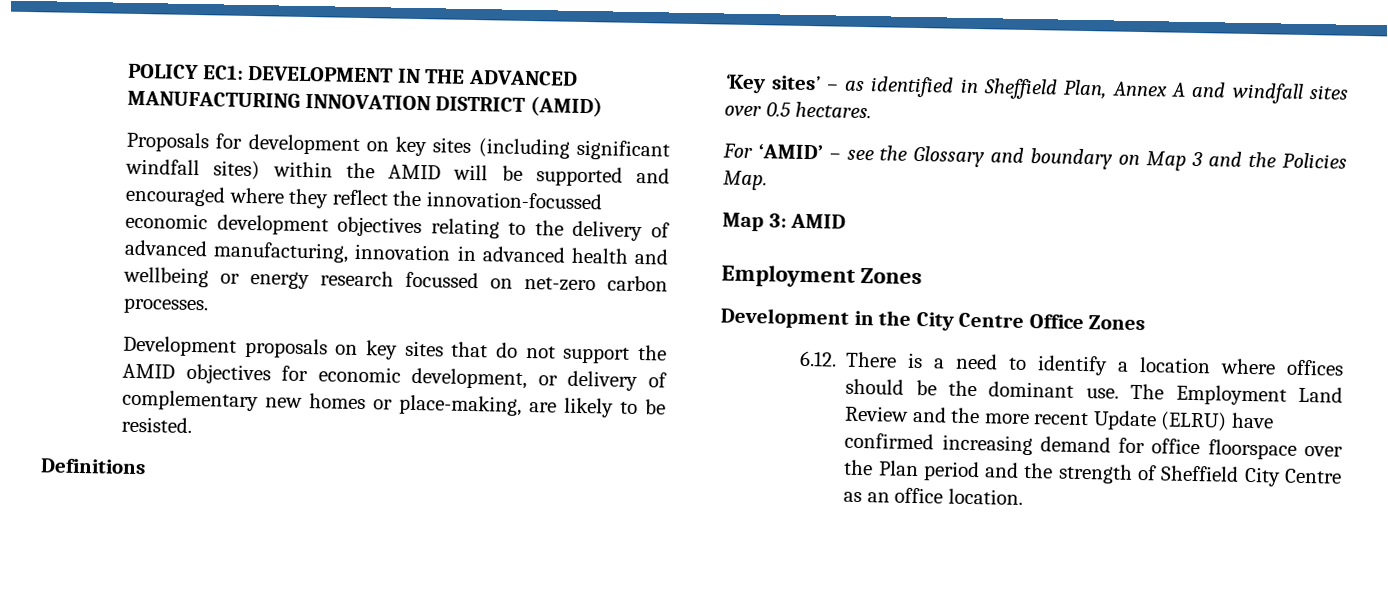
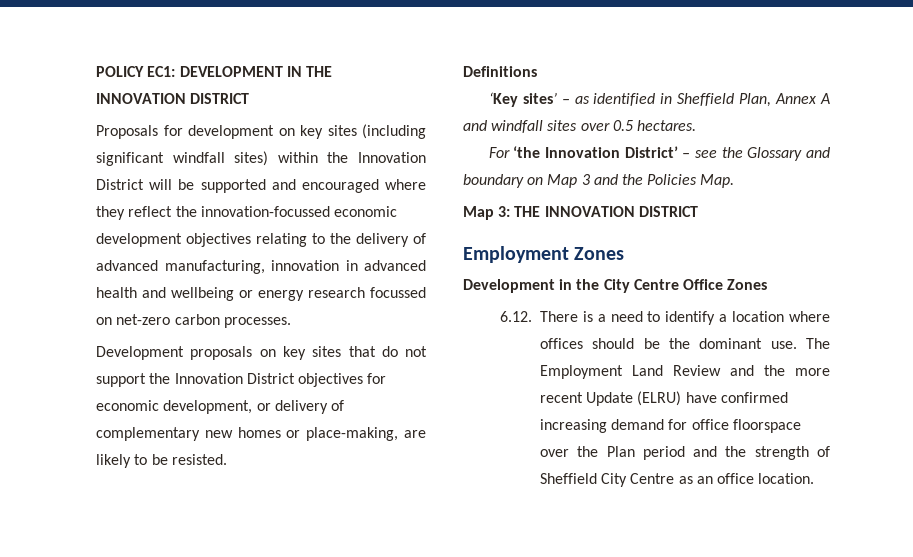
[467,69,578,86] [126,90,603,118] ADVANCED MANUFACTURING INNOVATION DISTRICT (AMID) -> [96,93,250,104] INNOVATION DISTRICT
[387,164,441,180] AMID -> [358,152,426,163] [96,179,145,190] Innovation District
[121,363,175,379] AMID -> [174,373,295,384] Innovation District
[757,143,823,160] ‘AMID’ -> [513,146,678,158] ‘the Innovation District’
[790,213,847,229] AMID -> [514,206,698,217] THE INNOVATION DISTRICT

